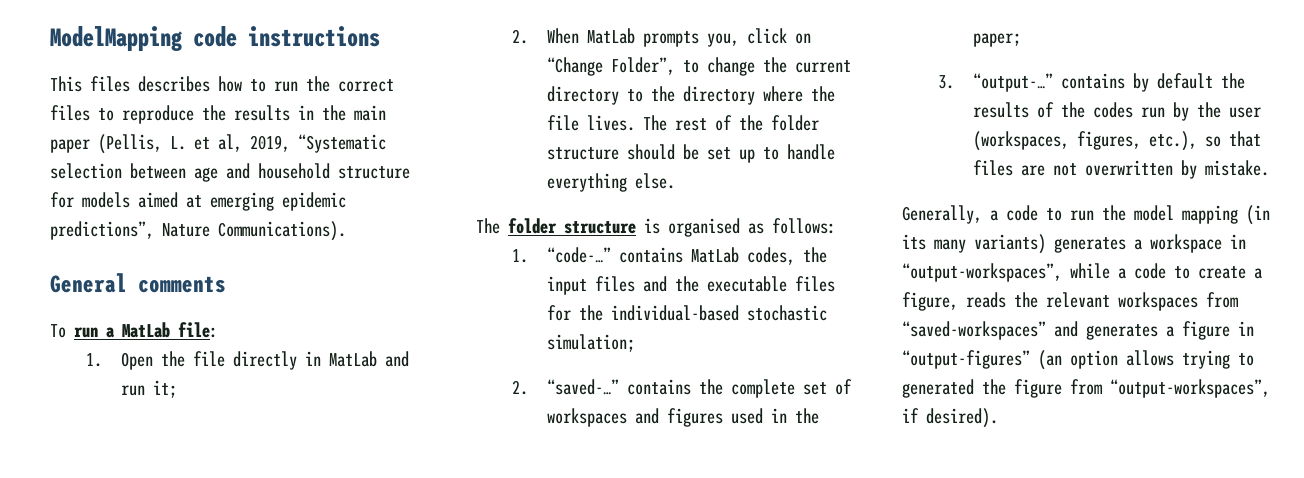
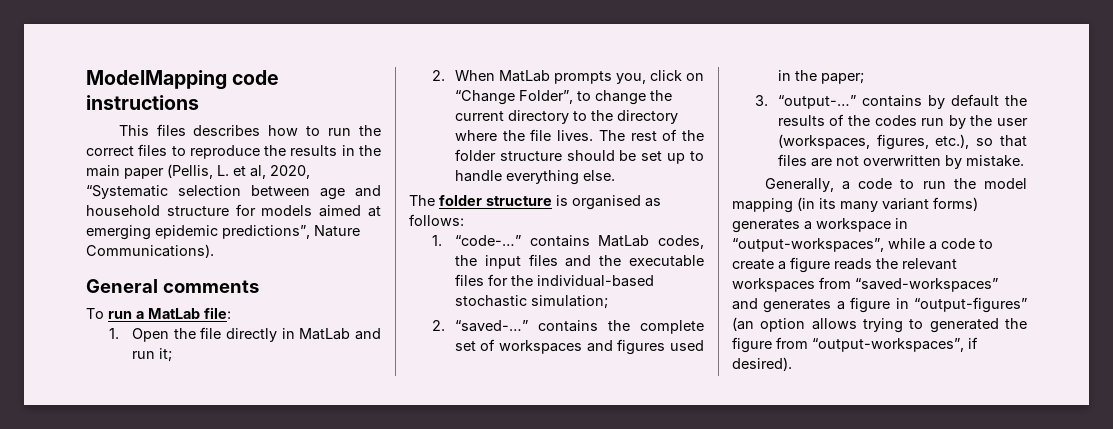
[250,135,290,152] 2019, -> [270,165,310,179] 2020,
[974,234,1046,254] variants) -> [882,197,978,211] variant forms)
[902,292,958,311] figure, -> [790,257,830,273] figure

